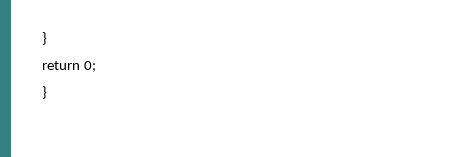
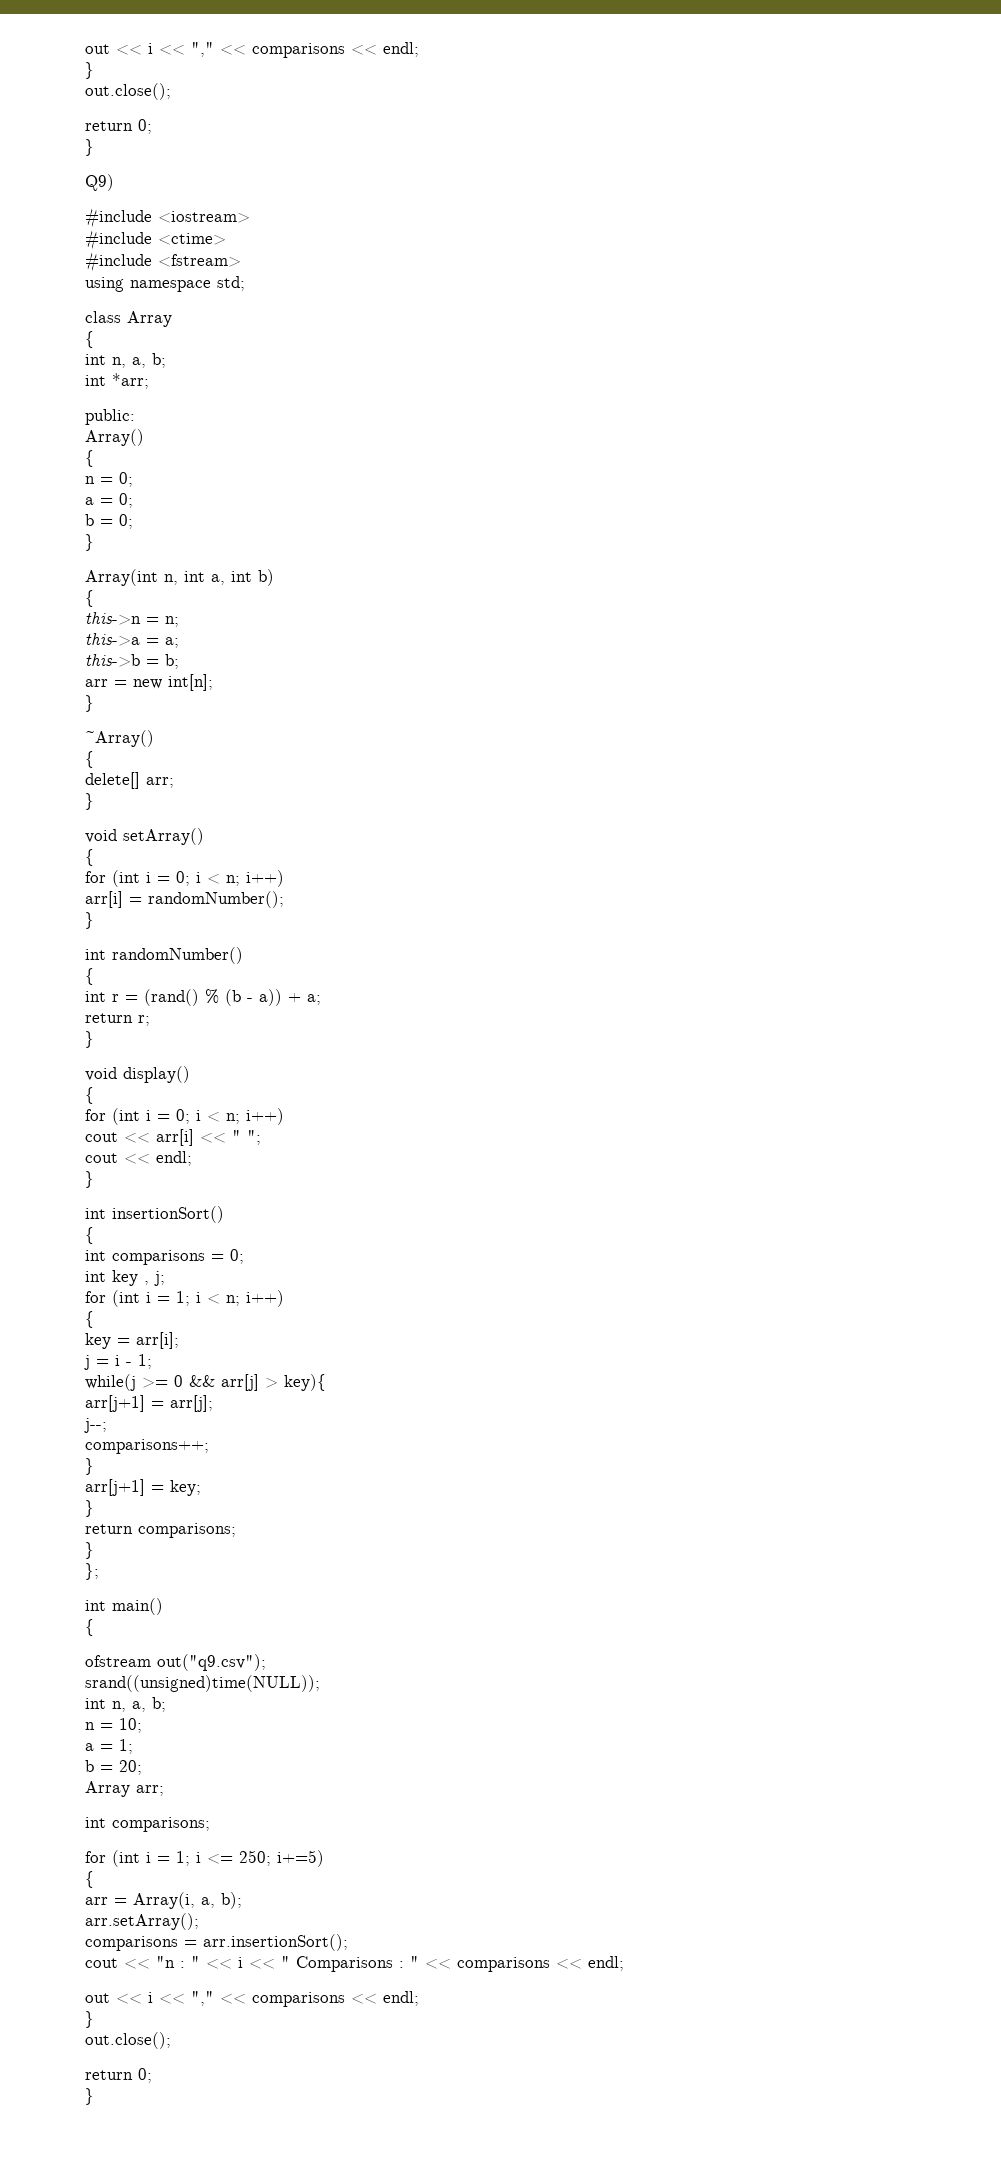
[42,32,47,45] [42,61,96,72] [42,86,47,99] } // return 0; // } -> [85,42,419,58] [85,62,94,79] [85,83,171,100] [85,119,152,134] [85,139,94,156] [85,174,114,191] [85,208,250,228] [85,230,226,250] [85,252,241,272] [85,276,245,292] [85,311,172,327] [85,331,94,348] [85,353,166,368] [85,373,149,389] [85,409,135,425] [85,429,144,446] [85,450,94,467] [85,472,133,487] [85,493,133,508] [85,514,133,529] [85,534,94,551] [85,569,274,586] [85,590,94,607] [85,612,179,627] [85,633,179,648] [85,654,179,669] [85,674,213,691] [85,695,94,712] [85,730,154,747] [85,751,94,768] [85,772,174,789] [85,793,94,810] [85,828,204,845] [85,849,94,866] [85,870,284,887] [85,891,284,908] [85,912,94,929] [85,947,243,964] [85,968,94,985] [85,989,321,1006] [85,1013,150,1026] [85,1031,94,1048] [85,1066,190,1083] [85,1087,94,1104] [85,1108,284,1125] [85,1129,261,1146] [85,1151,192,1166] [85,1171,94,1188] [85,1206,224,1223] [85,1227,94,1244] [85,1249,244,1265] [85,1270,165,1286] [85,1290,284,1307] [85,1311,94,1328] [85,1332,179,1349] [84,1354,152,1370] [85,1374,326,1391] [85,1395,213,1412] [84,1418,107,1433] [85,1439,209,1454] [85,1458,94,1475] [85,1479,201,1496] [85,1500,94,1517] [85,1523,236,1538] [85,1542,94,1559] [85,1563,99,1580] [85,1598,163,1615] [85,1619,94,1636] [85,1654,266,1671] [85,1675,320,1692] [85,1697,166,1712] [85,1718,142,1733] [85,1739,133,1754] [85,1760,142,1775] [85,1781,164,1797] [85,1817,210,1832] [85,1850,324,1867] [85,1871,94,1888] [85,1892,242,1909] [85,1913,199,1930] [85,1934,348,1951] [85,1956,624,1972] [85,1991,419,2007] [85,2011,94,2028] [85,2032,171,2049] [85,2068,152,2083] [85,2088,94,2105] out << i << "," << comparisons << endl; // } // out.close(); // return 0; // } // Q9) // #include <iostream> // #include <ctime> // #include <fstream> // using namespace std; // class Array // { // int n, a, b; // int *arr; // public: // Array() // { // n = 0; // a = 0; // b = 0; // } // Array(int n, int a, int b) // { // this->n = n; // this->a = a; // this->b = b; // arr = new int[n]; // } // ~Array() // { // delete[] arr; // } // void setArray() // { // for (int i = 0; i < n; i++) // arr[i] = randomNumber(); // } // int randomNumber() // { // int r = (rand() % (b - a)) + a; // return r; // } // void display() // { // for (int i = 0; i < n; i++) // cout << arr[i] << " "; // cout << endl; // } // int insertionSort() // { // int comparisons = 0; // int key , j; // for (int i = 1; i < n; i++) // { // key = arr[i]; // j = i - 1; // while(j >= 0 && arr[j] > key){ // arr[j+1] = arr[j]; // j--; // comparisons++; // } // arr[j+1] = key; // } // return comparisons; // } // }; // int main() // { // ofstream out("q9.csv"); // srand((unsigned)time(NULL)); // int n, a, b; // n = 10; // a = 1; // b = 20; // Array arr; // int comparisons; // for (int i = 1; i <= 250; i+=5) // { // arr = Array(i, a, b); // arr.setArray(); // comparisons = arr.insertionSort(); // cout << "n : " << i << " Comparisons : " << comparisons << endl; // out << i << "," << comparisons << endl; // } // out.close(); // return 0; // }

